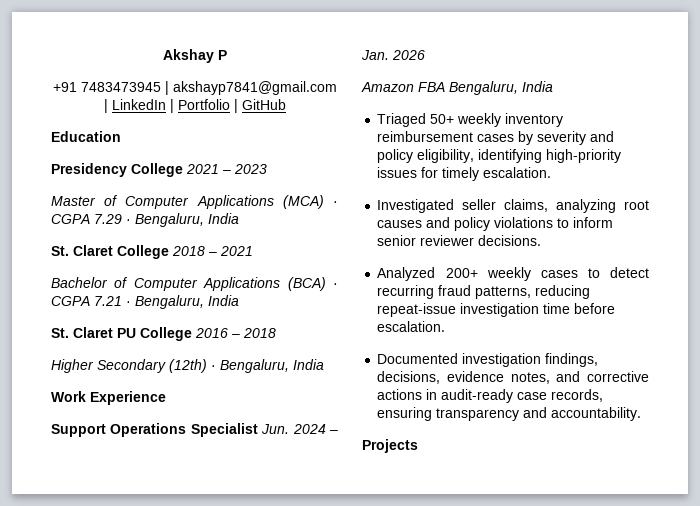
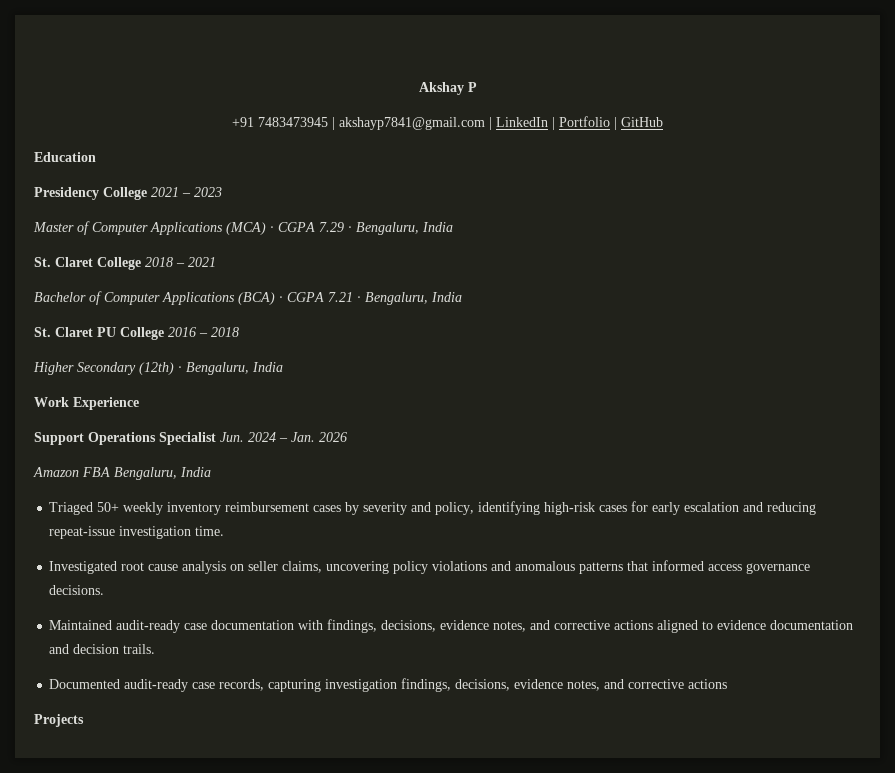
[377,149,622,163] [377,167,552,181] [377,199,649,213] [377,217,614,231] [377,235,542,246] [377,267,649,281] [377,285,591,299] [377,303,616,317] [377,321,446,332] [377,353,459,364] policy eligibility, identifying high-priority issues for timely escalation. // Investigated seller claims, analyzing root causes and policy violations to inform senior reviewer decisions. // Analyzed 200+ weekly cases to detect recurring fraud patterns, reducing repeat-issue investigation time before escalation. // Documented -> [435,501,817,515] [49,526,225,539] [49,560,811,574] [49,585,105,595] [49,619,854,633] [49,644,156,654] [49,679,322,692] policy, identifying high-risk cases for early escalation and reducing repeat-issue investigation time. // Investigated root cause analysis on seller claims, uncovering policy violations and anomalous patterns that informed access governance decisions. // Maintained audit-ready case documentation with findings, decisions, evidence notes, and corrective actions aligned to evidence documentation and decision trails. // Documented audit-ready case records, capturing
[426,389,604,403] [377,407,642,421] in audit-ready case records, ensuring transparency and accountability. -> (728, 684) none

